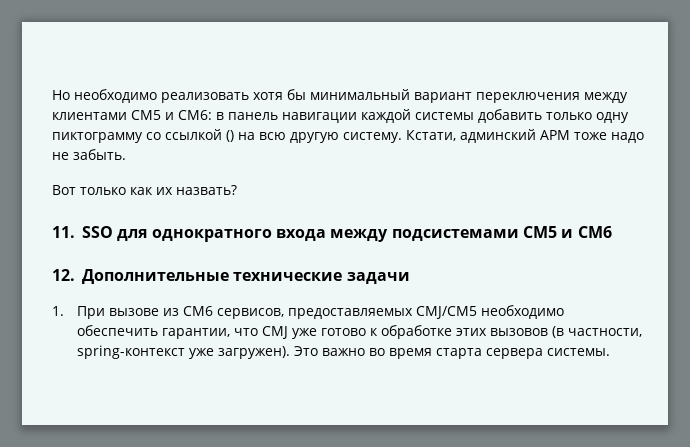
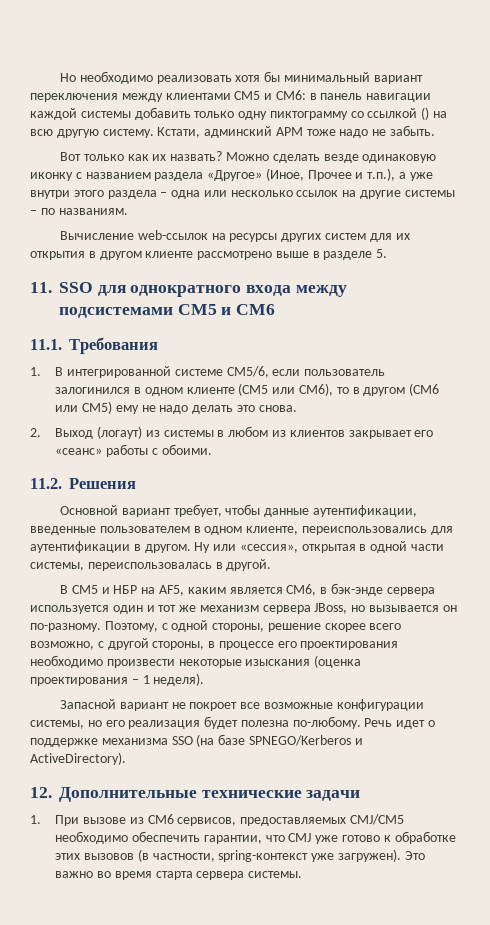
(237, 190) none -> [225,152,437,163] [30,168,433,181] [30,190,455,199] [30,208,128,215] [60,230,410,242] [30,249,388,260] Можно сделать везде одинаковую иконку с названием раздела «Другое» (Иное, Прочее и т.п.), а уже внутри этого раздела – одна или несколько ссылок на другие системы – по названиям. // Вычисление web-ссылок на ресурсы других систем для их открытия в другом клиенте рассмотрено выше в разделе 5.
(612, 232) none -> [30,337,158,354] [30,366,386,378] [55,383,440,396] [55,401,297,414] [30,426,434,439] [55,444,212,457] [30,478,136,489] [60,504,417,517] [30,526,453,535] [30,541,445,553] [30,559,272,571] [60,583,435,596] [30,603,457,614] [30,620,402,632] [30,638,399,650] [30,655,362,668] [30,673,205,686] [60,699,424,711] [30,716,436,729] [30,734,363,747] [30,752,126,765] // 11.1. Требования // 1. В интегрированной системе СМ5/6, если пользователь залогинился в одном клиенте (СМ5 или СМ6), то в другом (СМ6 или СМ5) ему не надо делать это снова. // 2. Выход (логаут) из системы в любом из клиентов закрывает его «сеанс» работы с обоими. // 11.2. Решения // Основной вариант требует, чтобы данные аутентификации, введенные пользователем в одном клиенте, переиспользовались для аутентификации в другом. Ну или «сессия», открытая в одной части системы, переиспользовалась в другой. // В СМ5 и НБР на AF5, каким является СМ6, в бэк-энде сервера используется один и тот же механизм сервера JBoss, но вызывается он по-разному. Поэтому, с одной стороны, решение скорее всего возможно, с другой стороны, в процессе его проектирования необходимо произвести некоторые изыскания (оценка проектирования – 1 неделя). // Запасной вариант не покроет все возможные конфигурации системы, но его реализация будет полезна по-любому. Речь идет о поддержке механизма SSO (на базе SPNEGO/Kerberos и ActiveDirectory).

